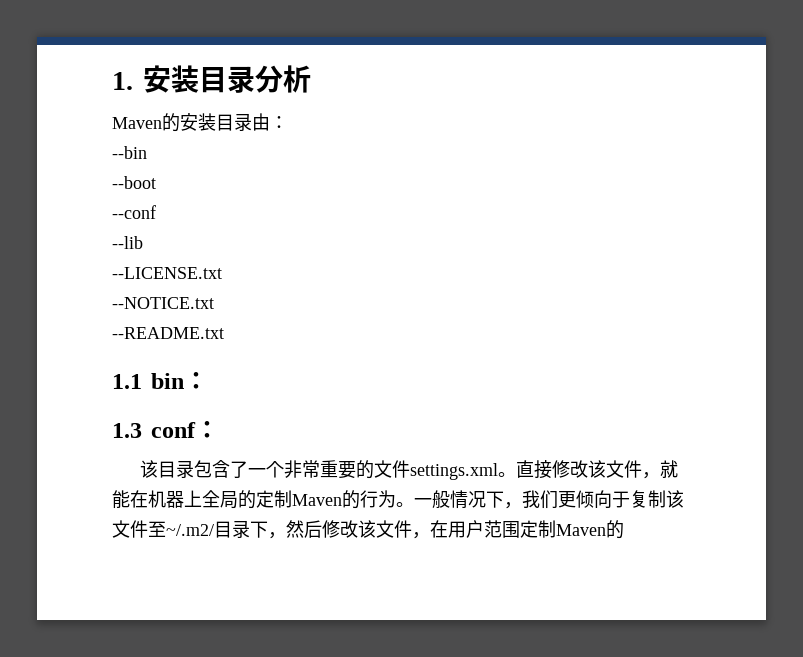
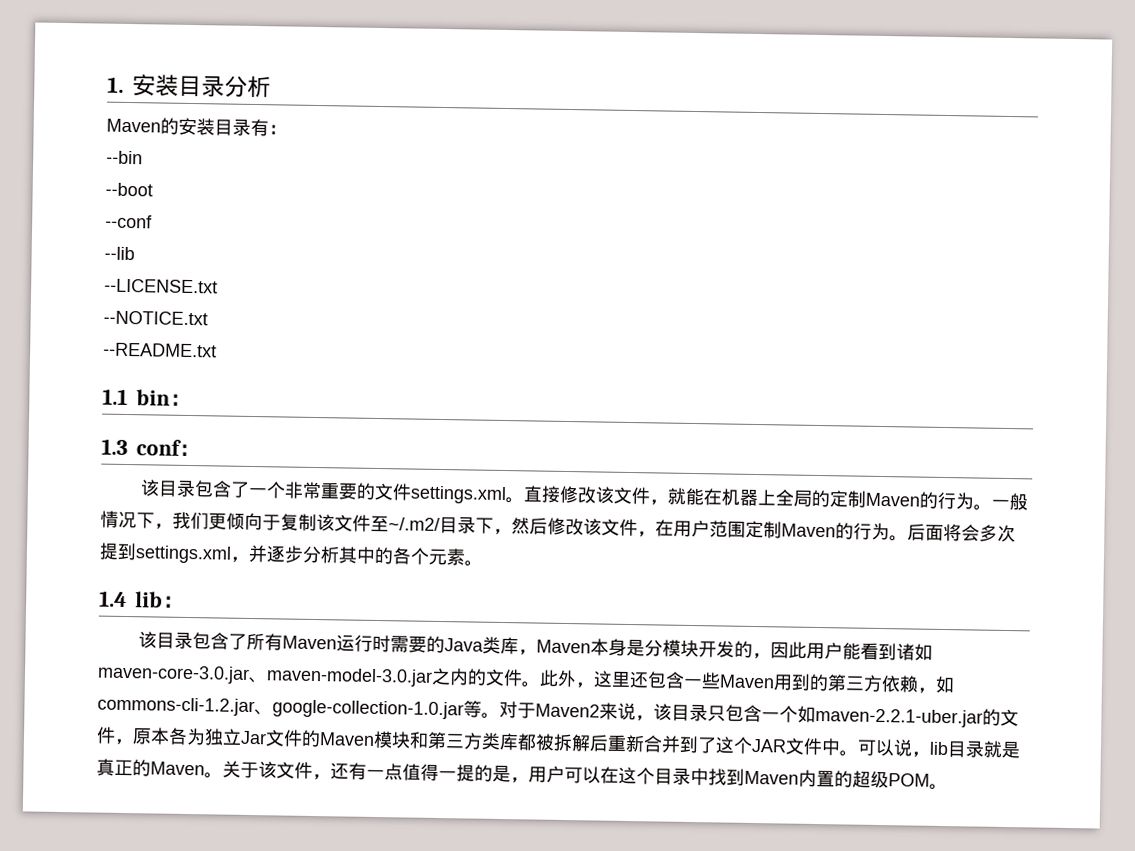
[252,113,270,131] 由 -> [250,118,269,137] 有
(624, 529) none -> [853,522,1016,543] [99,542,483,567] [99,590,185,608] [138,631,934,661] [97,664,955,694] [97,696,1019,728] [96,726,1021,759] [96,758,948,791] 行为。后面将会多次提到settings.xml，并逐步分析其中的各个元素。 // 1.4 lib： // 该目录包含了所有Maven运行时需要的Java类库，Maven本身是分模块开发的，因此用户能看到诸如maven-core-3.0.jar、maven-model-3.0.jar之内的文件。此外，这里还包含一些Maven用到的第三方依赖，如commons-cli-1.2.jar、google-collection-1.0.jar等。对于Maven2来说，该目录只包含一个如maven-2.2.1-uber.jar的文件，原本各为独立Jar文件的Maven模块和第三方类库都被拆解后重新合并到了这个JAR文件中。可以说，lib目录就是真正的Maven。关于该文件，还有一点值得一提的是，用户可以在这个目录中找到Maven内置的超级POM。

